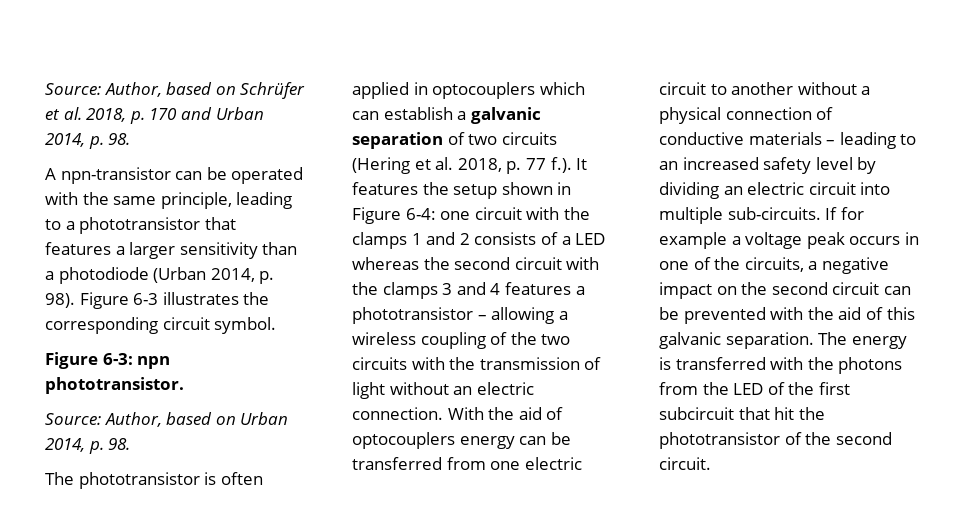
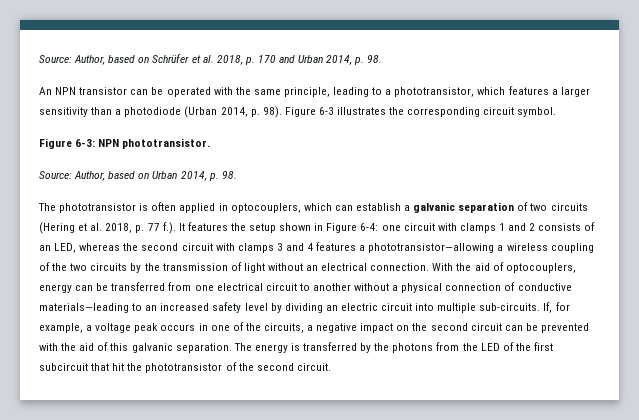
[45,167,171,184] A npn-transistor -> [39,87,128,95] An NPN transistor
[79,217,236,234] phototransistor that -> [394,87,506,97] phototransistor, which
[137,356,171,369] npn -> [98,139,120,147] NPN
[432,82,536,99] optocouplers -> [230,203,301,213] optocouplers,
[563,207,590,220] the -> (457, 227) none
[561,233,606,245] a LED -> [39,243,77,253] an LED,
[352,282,378,295] the -> (235, 247) none
[352,307,555,324] phototransistor – allowing -> [368,243,495,253] phototransistor—allowing
[411,357,445,370] with -> [130,263,142,273] by
[476,382,534,395] electric -> [321,263,368,271] electrical
[352,432,455,449] optocouplers -> [505,263,576,273] optocouplers,
[524,457,582,470] electric -> [216,283,263,291] electrical
[748,132,896,149] materials – leading -> [39,303,129,313] materials—leading
[825,207,864,220] [659,232,727,249] If for example -> [543,302,570,313] [39,323,83,333] If, for example,
[770,357,804,370] with -> [360,343,372,353] by

